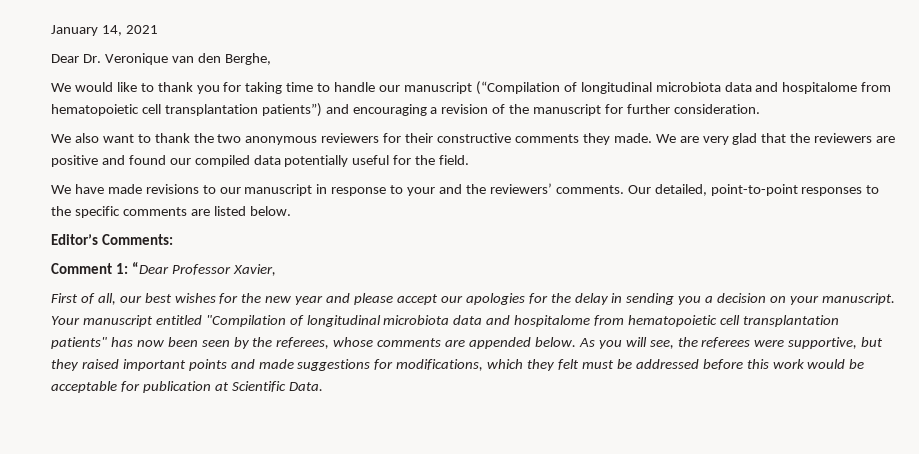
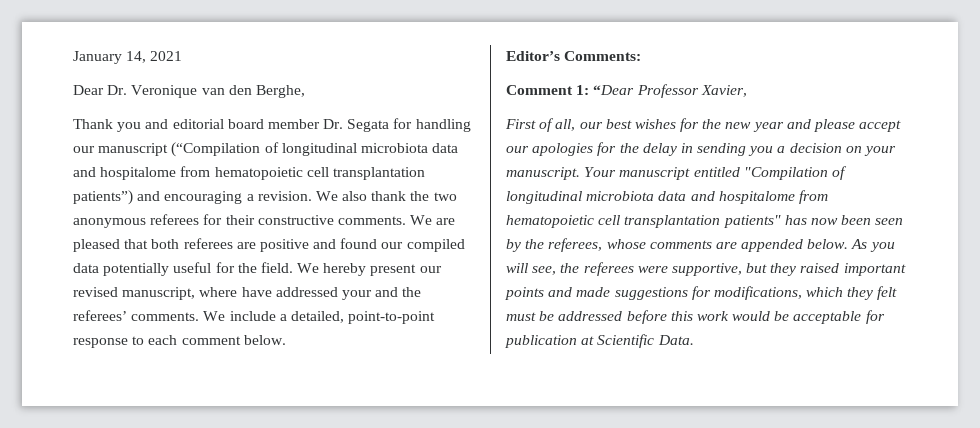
[51,82,376,94] We would like to thank you for taking time to handle -> [73,118,471,132] Thank you and editorial board member Dr. Segata for handling
[441,104,760,116] [51,133,151,143] revision of the manuscript for further consideration. // We also want to -> [257,191,368,201] revision. We also
[321,133,380,143] reviewers -> [150,214,200,225] referees
[514,133,873,145] comments they made. We are very glad that the reviewers -> [337,215,456,225] [73,238,233,252] comments. We are pleased that both referees
[51,183,880,196] [51,206,246,218] // We have made revisions to our manuscript in response to your and the reviewers’ comments. Our detailed, point-to-point responses to the specific comments are listed -> [297,263,442,276] [73,287,422,300] [73,310,436,324] [73,335,241,348] We hereby present our revised manuscript, where have addressed your and the referees’ comments. We include a detailed, point-to-point response to each comment

